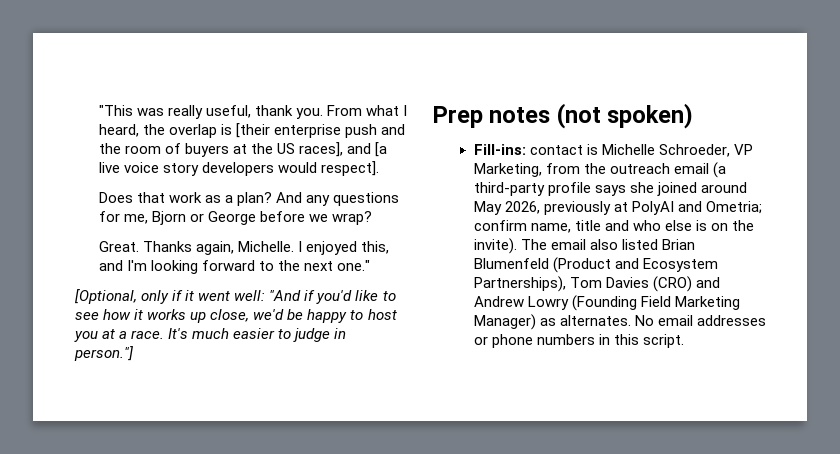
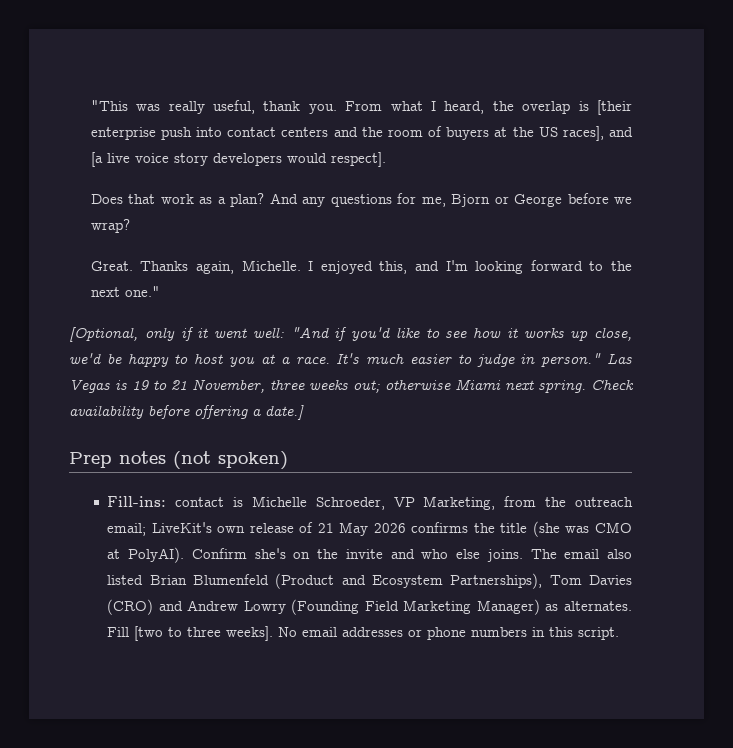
(378, 131) none -> [196,127,329,137] into contact centers
[74,346,133,361] person."] -> [541,353,632,367] [69,379,634,393] [69,405,304,420] person." Las Vegas is 19 to 21 November, three weeks out; otherwise Miami next spring. Check availability before offering a date.]
[673,162,726,178] [473,182,747,196] [473,201,762,215] [473,220,754,233] [473,238,517,254] email (a third-party profile says she joined around May 2026, previously at PolyAI and Ometria; confirm name, title and who else is on the invite). -> [107,521,632,537] [107,547,523,563] email; LiveKit's own release of 21 May 2026 confirms the title (she was CMO at PolyAI). Confirm she's on the invite and who else joins.
(631, 320) none -> [107,626,274,641] Fill [two to three weeks].

